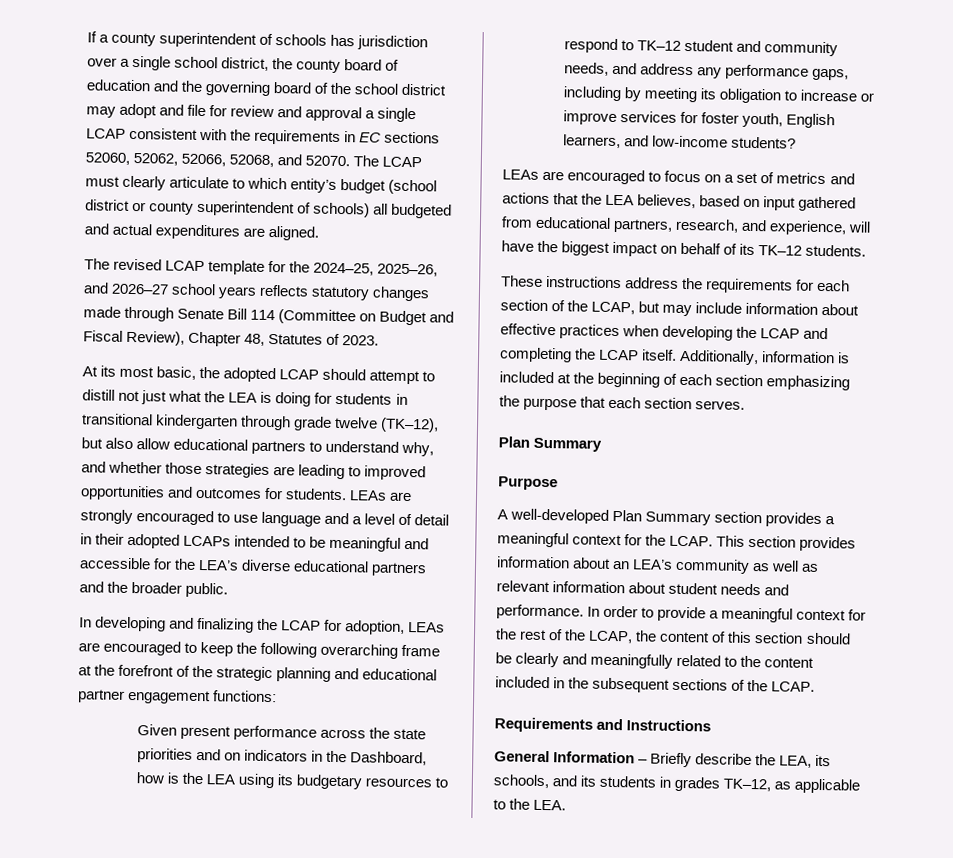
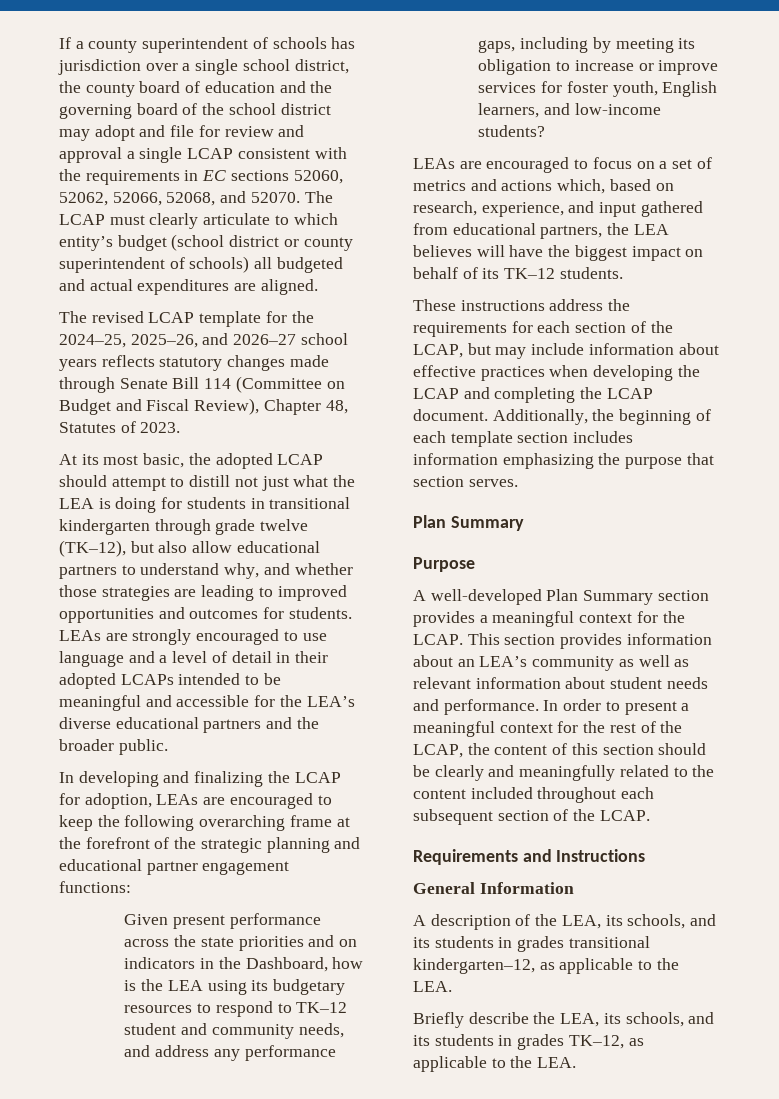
[553,193,761,209] that the LEA believes, based on -> [557,179,674,194] [413,201,595,217] which, based on research, experience, and
[675,218,848,236] research, and experience, -> [607,223,669,235] [413,245,472,257] the LEA believes
[642,349,851,366] [499,371,764,388] itself. Additionally, information is included at the beginning of each section -> [413,409,711,425] [413,431,634,447] [413,453,498,465] document. Additionally, the beginning of each template section includes information
[608,396,642,409] each -> (714, 459) none
[657,606,707,622] provide -> [624,701,677,715] present
[553,677,729,693] in the subsequent sections -> [537,787,655,803] [413,809,549,825] throughout each subsequent section
[638,759,649,764] – -> [413,914,717,930] [413,936,650,952] [413,958,679,974] [413,981,452,992] // A description of the LEA, its schools, and its students in grades transitional kindergarten–12, as applicable to the LEA. //

